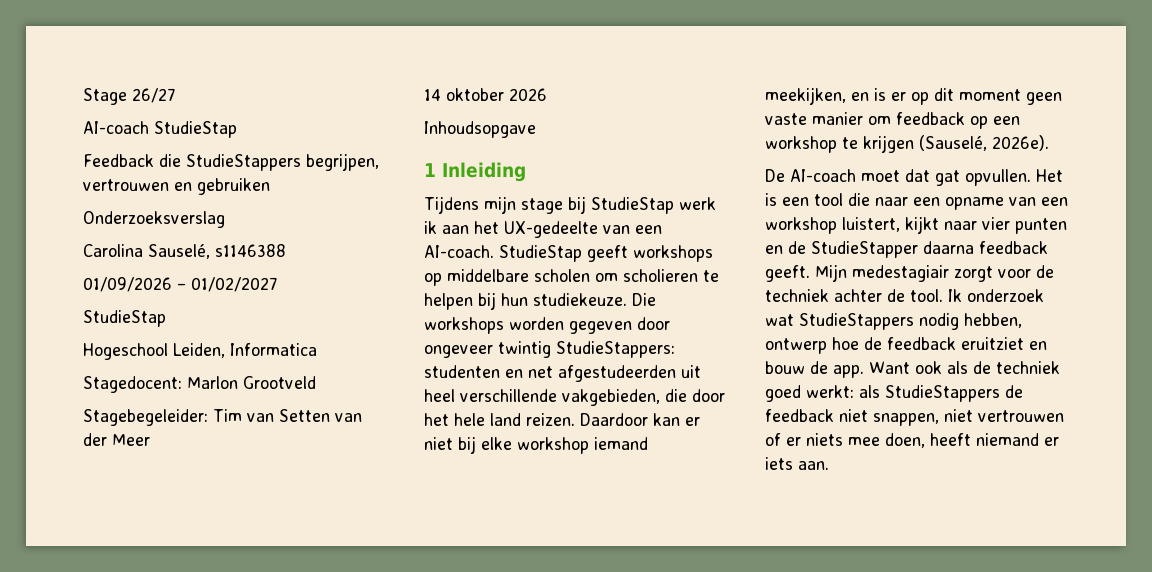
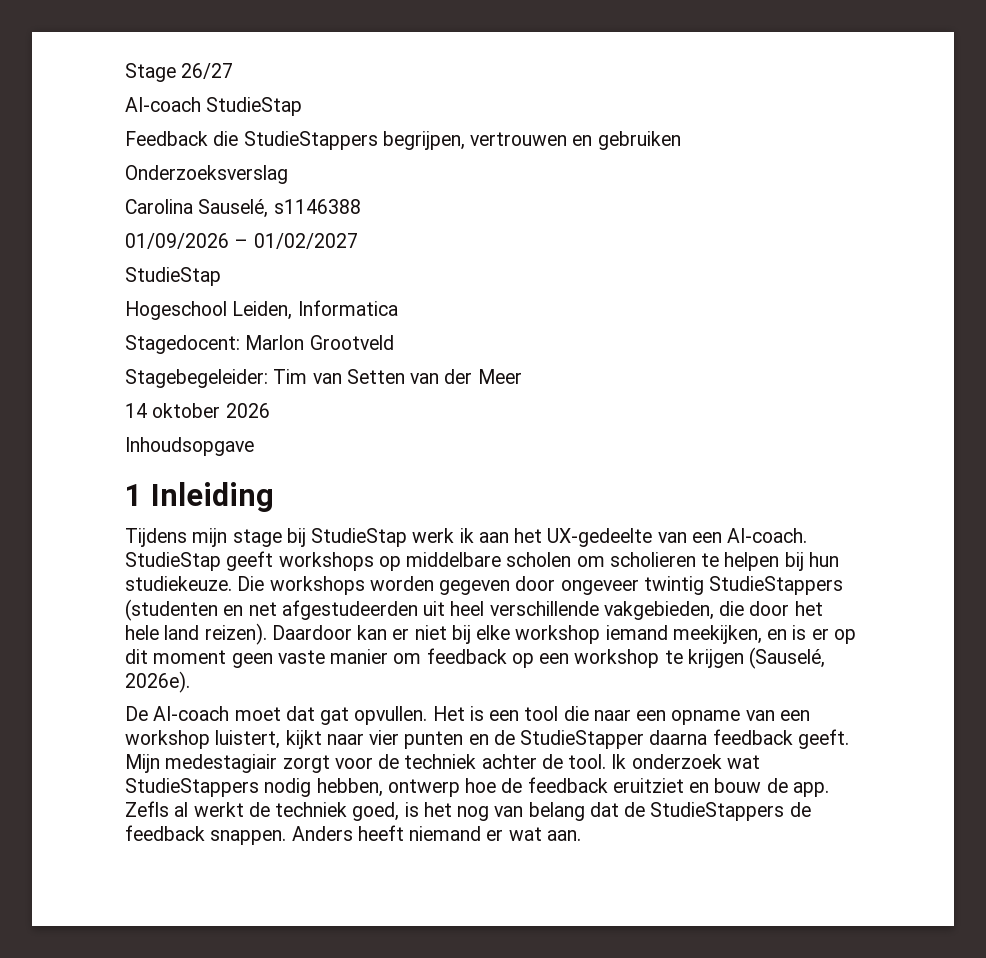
[556,341,675,358] [424,365,500,378] StudieStappers: studenten -> [709,576,844,595] [125,599,218,621] StudieStappers (studenten
[526,413,575,426] reizen. -> [204,623,267,645] reizen).
[869,361,1060,374] [765,385,1023,402] [765,409,1064,426] [765,433,925,448] Want ook als de techniek goed werkt: als StudieStappers de feedback niet snappen, niet vertrouwen of er niets mee doen, -> [125,801,811,821] [125,825,353,845] Zefls al werkt de techniek goed, is het nog van belang dat de StudieStappers de feedback snappen. Anders
[765,457,793,470] iets -> [508,827,542,841] wat

